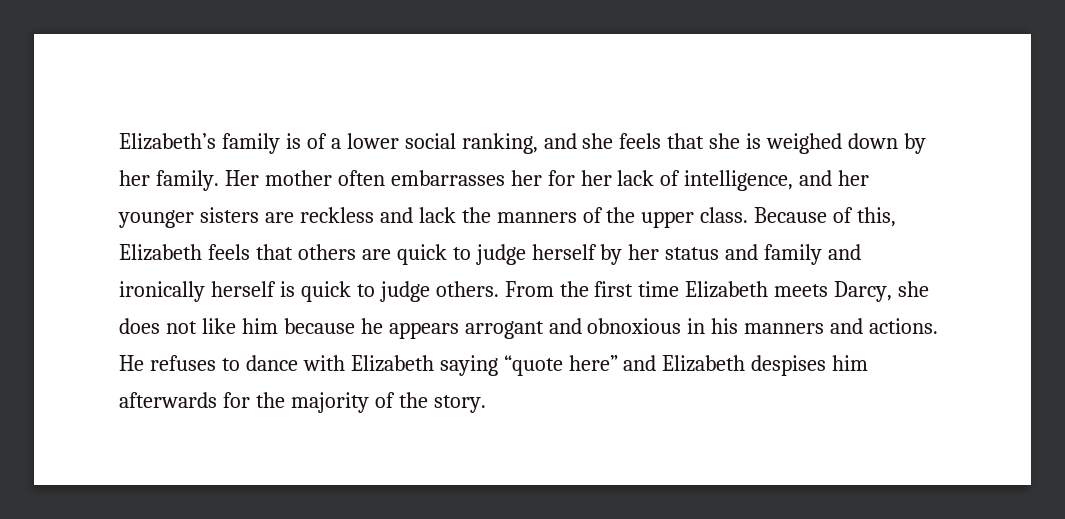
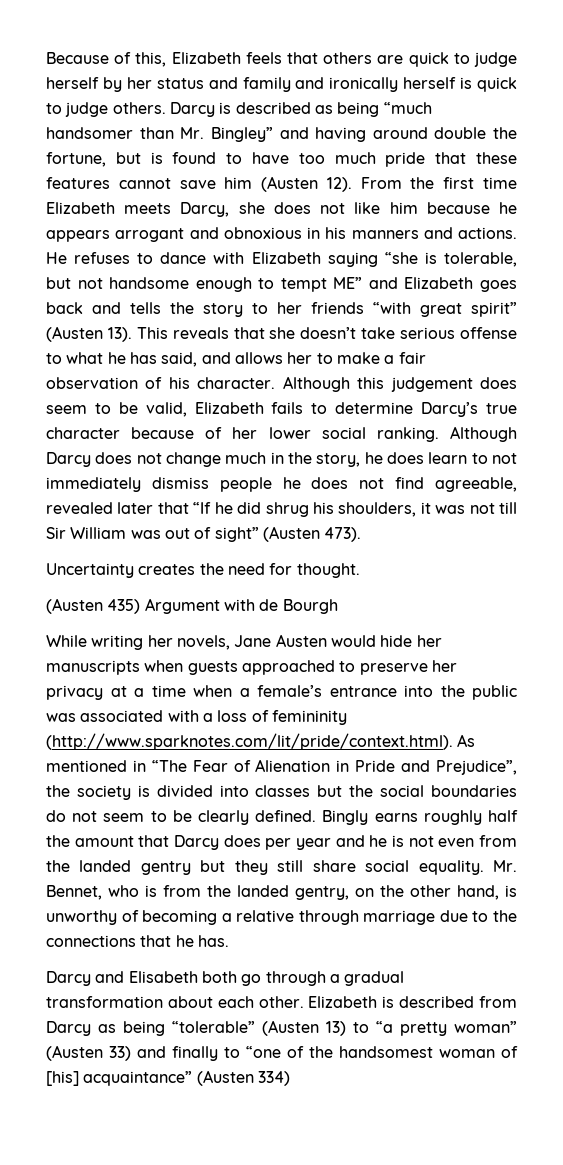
[119,133,927,154] [119,170,870,191] [118,207,749,228] Elizabeth’s family is of a lower social ranking, and she feels that she is weighed down by her family. Her mother often embarrasses her for her lack of intelligence, and her younger sisters are reckless and lack the manners of the upper class. -> (46, 58) none
(499, 289) none -> [169,102,432,117] [46,127,517,142] [46,152,517,167] [46,176,352,192] Darcy is described as being “much handsomer than Mr. Bingley” and having around double the fortune, but is found to have too much pride that these features cannot save him (Austen 12).
[503,355,869,376] [119,392,486,413] “quote here” and Elizabeth despises him afterwards for the majority of the story. -> [384,252,517,267] [46,277,517,292] [46,302,517,317] [46,326,517,342] [46,352,426,367] [46,376,517,392] [46,402,518,417] [46,426,517,442] [46,452,517,467] [46,477,517,492] [46,502,518,517] [46,526,362,542] [46,563,360,578] [46,598,338,614] [46,634,442,650] [46,660,457,675] [46,685,517,700] [46,710,347,725] [46,733,476,750] [46,759,518,775] [46,785,518,800] [46,810,518,825] [46,835,517,850] [46,860,518,875] [46,885,517,900] [46,910,517,925] [46,935,229,947] [46,971,405,986] [46,996,517,1008] [46,1020,517,1036] [46,1045,518,1061] [46,1070,290,1086] “she is tolerable, but not handsome enough to tempt ME” and Elizabeth goes back and tells the story to her friends “with great spirit” (Austen 13). This reveals that she doesn’t take serious offense to what he has said, and allows her to make a fair observation of his character. Although this judgement does seem to be valid, Elizabeth fails to determine Darcy’s true character because of her lower social ranking. Although Darcy does not change much in the story, he does learn to not immediately dismiss people he does not find agreeable, revealed later that “If he did shrug his shoulders, it was not till Sir William was out of sight” (Austen 473). // Uncertainty creates the need for thought. // (Austen 435) Argument with de Bourgh // While writing her novels, Jane Austen would hide her manuscripts when guests approached to preserve her privacy at a time when a female’s entrance into the public was associated with a loss of femininity (http://www.sparknotes.com/lit/pride/context.html). As mentioned in “The Fear of Alienation in Pride and Prejudice”, the society is divided into classes but the social boundaries do not seem to be clearly defined. Bingly earns roughly half the amount that Darcy does per year and he is not even from the landed gentry but they still share social equality. Mr. Bennet, who is from the landed gentry, on the other hand, is unworthy of becoming a relative through marriage due to the connections that he has. // Darcy and Elisabeth both go through a gradual transformation about each other. Elizabeth is described from Darcy as being “tolerable” (Austen 13) to “a pretty woman” (Austen 33) and finally to “one of the handsomest woman of [his] acquaintance” (Austen 334)

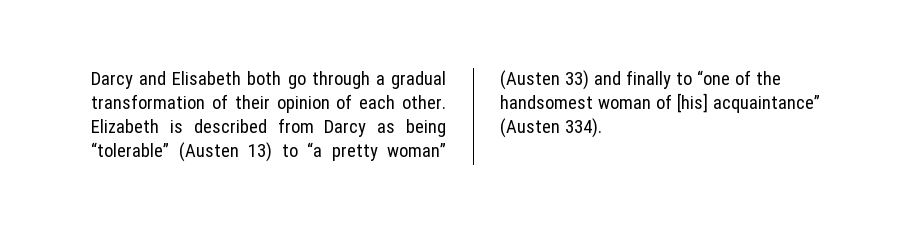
[46,52,517,67] [46,77,517,92] [46,102,432,117] [46,127,517,142] [46,152,517,167] [46,176,517,192] [46,202,517,217] [46,227,517,242] [46,252,517,267] [46,277,517,292] [46,302,517,317] [46,326,517,342] [46,352,426,367] [46,376,517,392] [46,402,518,417] [46,426,517,442] [46,452,517,467] [46,477,517,492] [46,502,518,517] [46,526,362,542] [46,563,360,578] [46,598,338,614] [46,634,442,650] [46,660,457,675] [46,685,517,700] [46,710,347,725] [46,733,476,750] [46,759,518,775] [46,785,518,800] [46,810,518,825] [46,835,517,850] [46,860,518,875] [46,885,517,900] [46,910,517,925] [46,935,229,947] Because of this, Elizabeth feels that others are quick to judge herself by her status and family and ironically herself is quick to judge others. Darcy is described as being “much handsomer than Mr. Bingley” and having around double the fortune, but is found to have too much pride that these features cannot save him (Austen 12). From the first time Elizabeth meets Darcy, she does not like him because he appears arrogant and obnoxious in his manners and actions. He refuses to dance with Elizabeth saying “she is tolerable, but not handsome enough to tempt ME” and Elizabeth goes back and tells the story to her friends “with great spirit” (Austen 13). This reveals that she doesn’t take serious offense to what he has said, and allows her to make a fair observation of his character. Although this judgement does seem to be valid, Elizabeth fails to determine Darcy’s true character because of her lower social ranking. Although Darcy does not change much in the story, he does learn to not immediately dismiss people he does not find agreeable, revealed later that “If he did shrug his shoulders, it was not till Sir William was out of sight” (Austen 473). // Uncertainty creates the need for thought. // (Austen 435) Argument with de Bourgh // While writing her novels, Jane Austen would hide her manuscripts when guests approached to preserve her privacy at a time when a female’s entrance into the public was associated with a loss of femininity (http://www.sparknotes.com/lit/pride/context.html). As mentioned in “The Fear of Alienation in Pride and Prejudice”, the society is divided into classes but the social boundaries do not seem to be clearly defined. Bingly earns roughly half the amount that Darcy does per year and he is not even from the landed gentry but they still share social equality. Mr. Bennet, who is from the landed gentry, on the other hand, is unworthy of becoming a relative through marriage due to the connections that he has. // -> (91, 80) none
[167,996,213,1008] about -> [211,94,353,113] of their opinion of
[257,1071,290,1086] 334) -> [564,118,602,138] 334).

